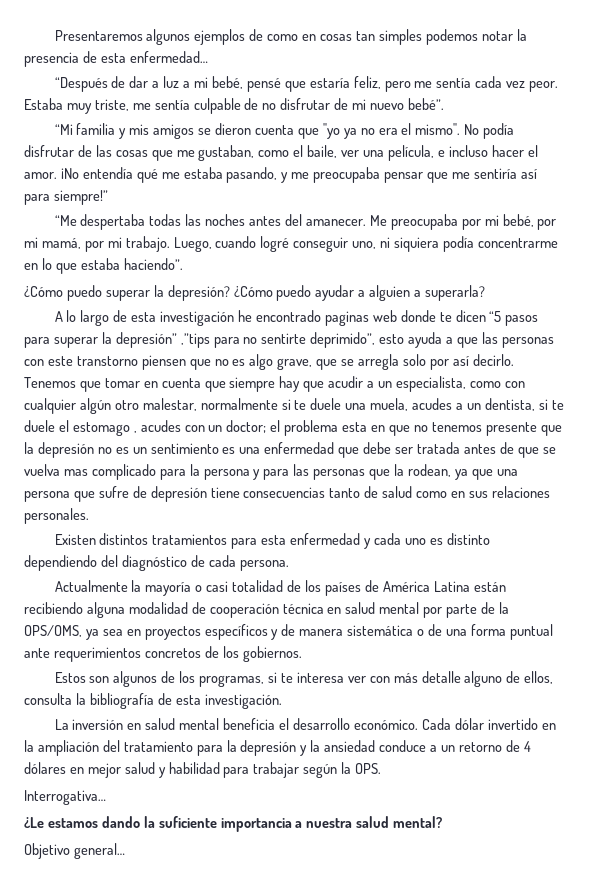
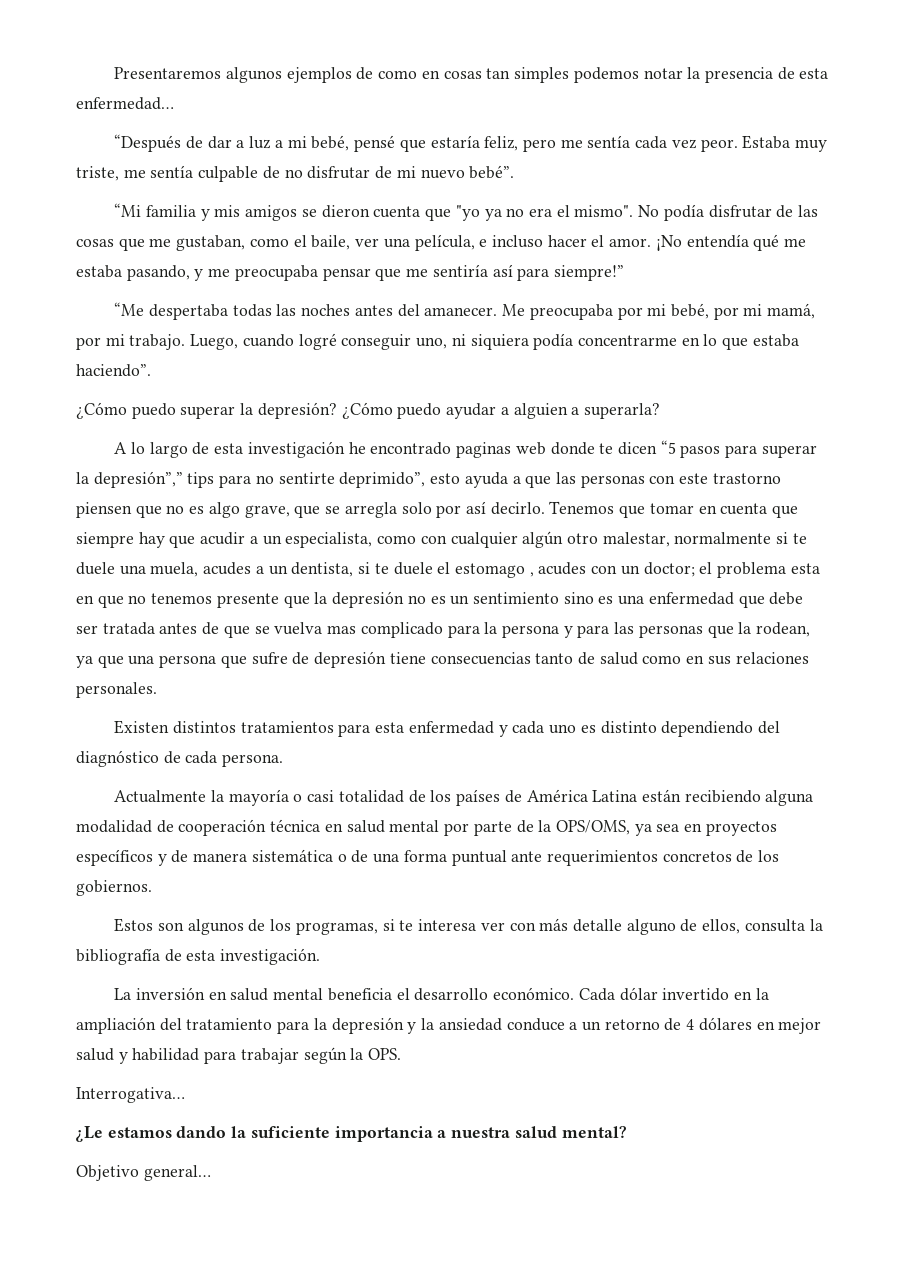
[115,332,210,348] depresión” ,”tips -> [93,471,215,488] depresión”,” tips
[76,356,138,366] transtorno -> [712,473,781,484] trastorno
(219, 448) none -> [563,592,594,604] sino

